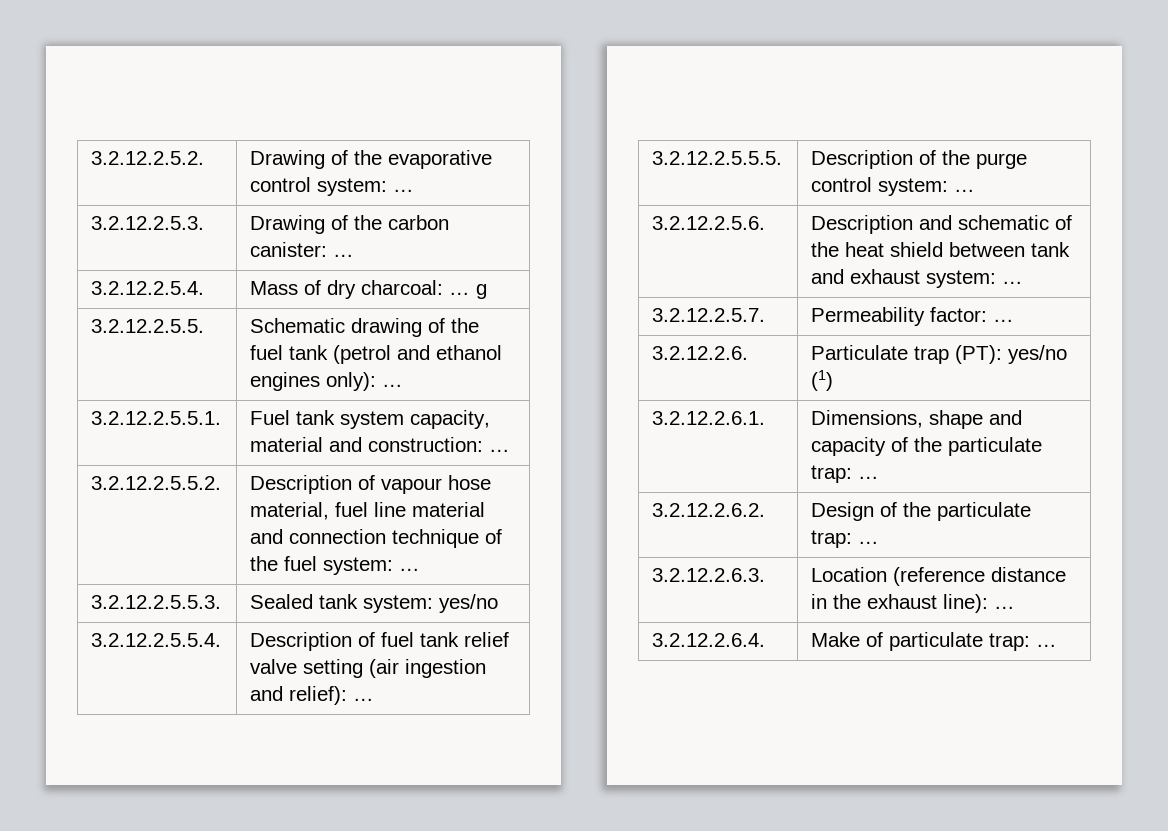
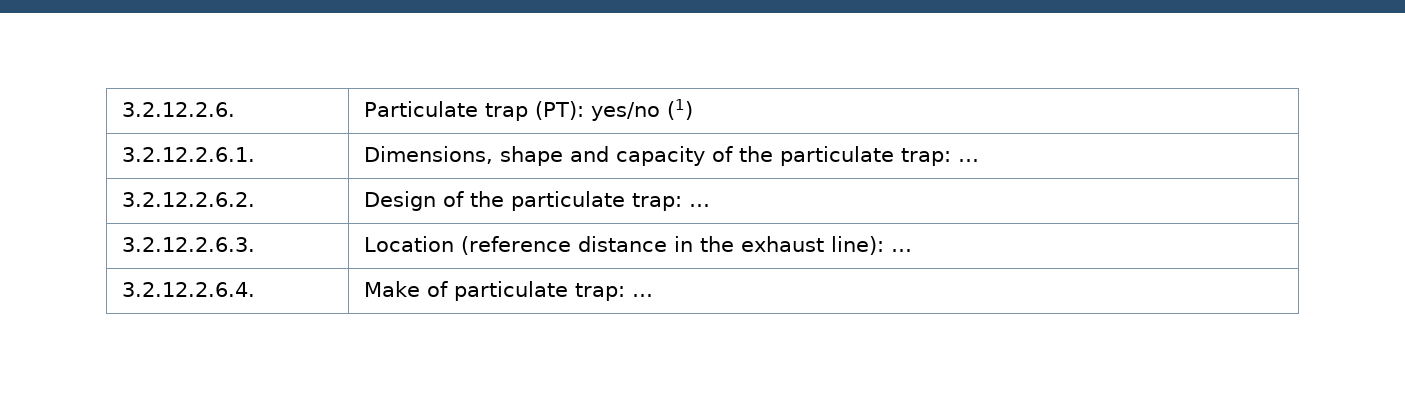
[91,151,205,165] [250,150,493,169] [250,177,415,196] [91,216,205,230] [250,215,450,234] [250,242,355,257] [91,281,205,295] [250,280,488,299] [91,319,205,333] [250,318,480,337] [250,345,503,364] [250,372,404,391] [91,411,222,425] [250,410,491,429] [250,437,511,452] [91,476,222,490] [250,475,492,494] [250,502,486,520] [250,529,503,548] [250,556,421,575] [91,595,222,609] [250,594,499,613] [91,633,222,647] [250,632,510,651] [250,659,487,678] [250,686,375,705] [652,151,783,165] [811,150,1028,169] [811,177,976,196] [652,216,766,230] [811,215,1073,234] [811,242,1071,257] [811,269,1024,288] [652,308,766,322] [811,307,1015,326] 3.2.12.2.5.2. | Drawing of the evaporative control system: … // 3.2.12.2.5.3. | Drawing of the carbon canister: … // 3.2.12.2.5.4. | Mass of dry charcoal: … g // 3.2.12.2.5.5. | Schematic drawing of the fuel tank (petrol and ethanol engines only): … // 3.2.12.2.5.5.1. | Fuel tank system capacity, material and construction: … // 3.2.12.2.5.5.2. | Description of vapour hose material, fuel line material and connection technique of the fuel system: … // 3.2.12.2.5.5.3. | Sealed tank system: yes/no // 3.2.12.2.5.5.4. | Description of fuel tank relief valve setting (air ingestion and relief): … // 3.2.12.2.5.5.5. | Description of the purge control system: … // 3.2.12.2.5.6. | Description and schematic of the heat shield between tank and exhaust system: … // 3.2.12.2.5.7. | Permeability factor: … // -> (121, 109) none

